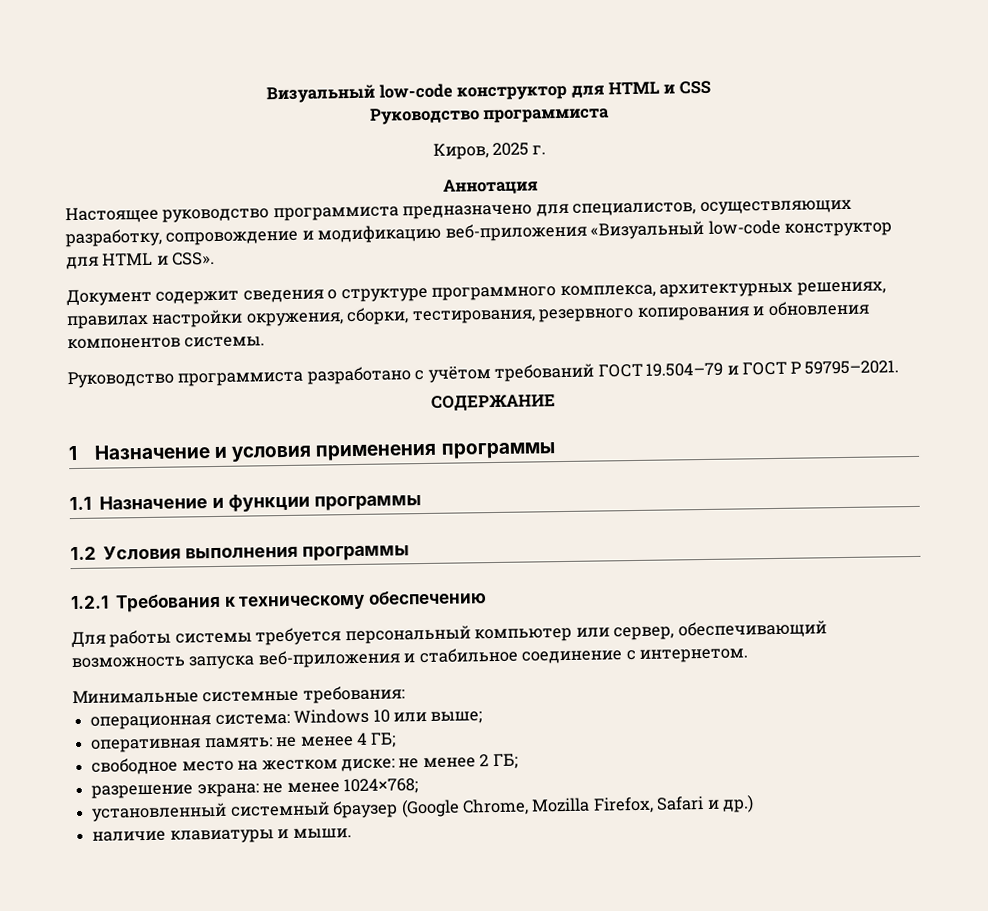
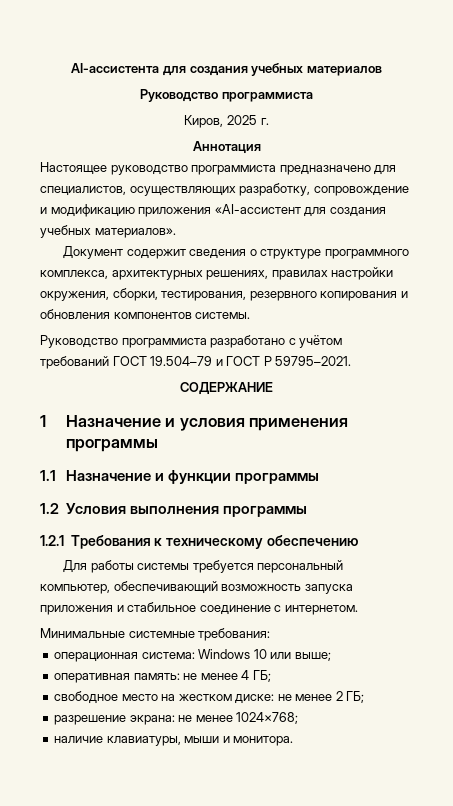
[266,80,711,104] Визуальный low-code конструктор для HTML и CSS -> [71,63,382,76] AI-ассистента для создания учебных материалов
[444,219,893,242] [66,251,216,270] веб-приложения «Визуальный low-code конструктор для HTML и CSS». -> [138,204,386,217] [40,225,176,238] приложения «AI-ассистент для создания учебных материалов».
[474,626,675,643] компьютер или сервер, -> [40,584,110,594] компьютер,
[257,649,401,669] веб-приложения -> [40,605,113,615] приложения
[91,794,755,822] [92,828,352,844] установленный системный браузер (Google Chrome, Mozilla Firefox, Safari и др.) // наличие клавиатуры и мыши. -> [54,736,294,746] наличие клавиатуры, мыши и монитора.

